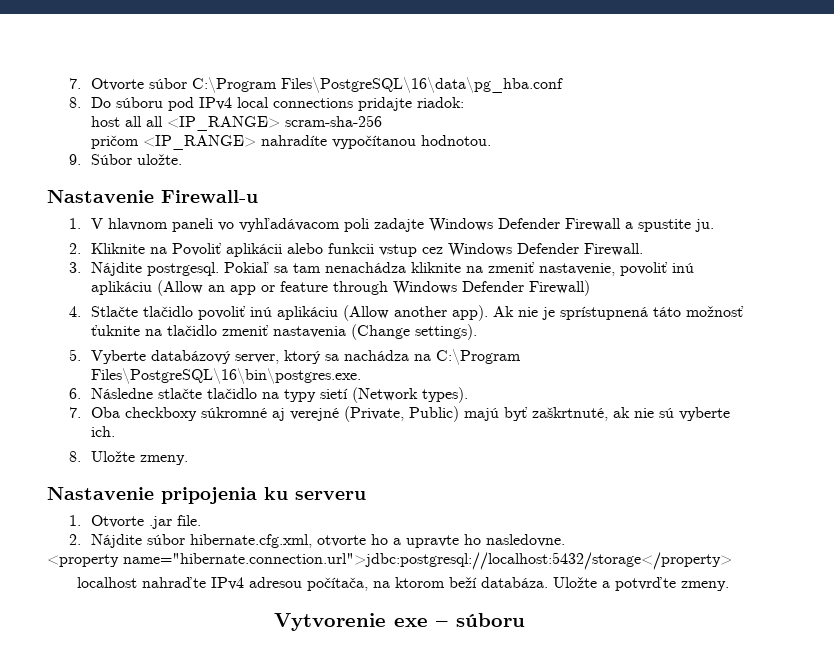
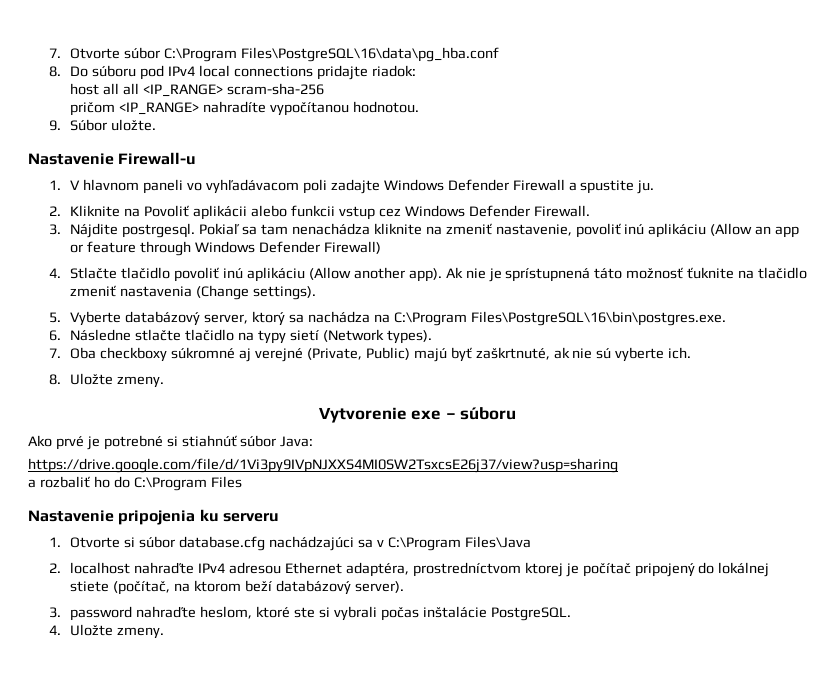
(189, 460) none -> [318,407,517,423] [28,435,314,450] [28,458,618,473] [28,476,242,491] // Vytvorenie exe – súboru // Ako prvé je potrebné si stiahnúť súbor Java: // https://drive.google.com/file/d/1Vi3py9IVpNJXXS4MI0SW2TsxcsE26j37/view?usp=sharing // a rozbaliť ho do C:\Program Files
[149,515,202,529] [69,534,566,548] [47,552,732,570] [77,577,730,591] [274,613,525,631] .jar file. // 2. Nájdite súbor hibernate.cfg.xml, otvorte ho a upravte ho nasledovne. // <property name="hibernate.connection.url">jdbc:postgresql://localhost:5432/storage</property> // localhost nahraďte IPv4 adresou počítača, na ktorom beží databáza. Uložte a potvrďte zmeny. // Vytvorenie exe – súboru -> [124,536,531,551] [49,562,770,577] [70,580,404,595] [49,606,571,621] [49,624,165,639] si súbor database.cfg nachádzajúci sa v C:\Program Files\Java // 2. localhost nahraďte IPv4 adresou Ethernet adaptéra, prostredníctvom ktorej je počítač pripojený do lokálnej stiete (počítač, na ktorom beží databázový server). // 3. password nahraďte heslom, ktoré ste si vybrali počas inštalácie PostgreSQL. // 4. Uložte zmeny.

